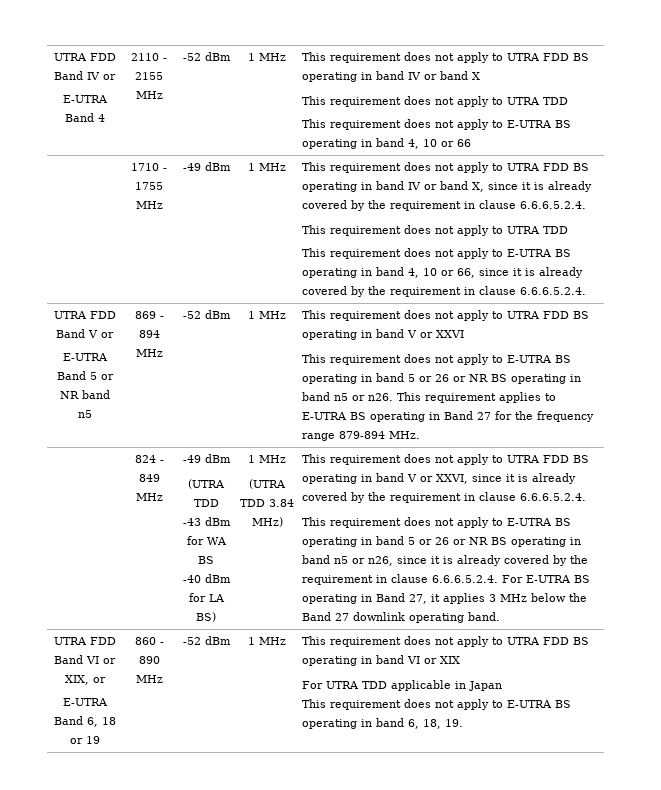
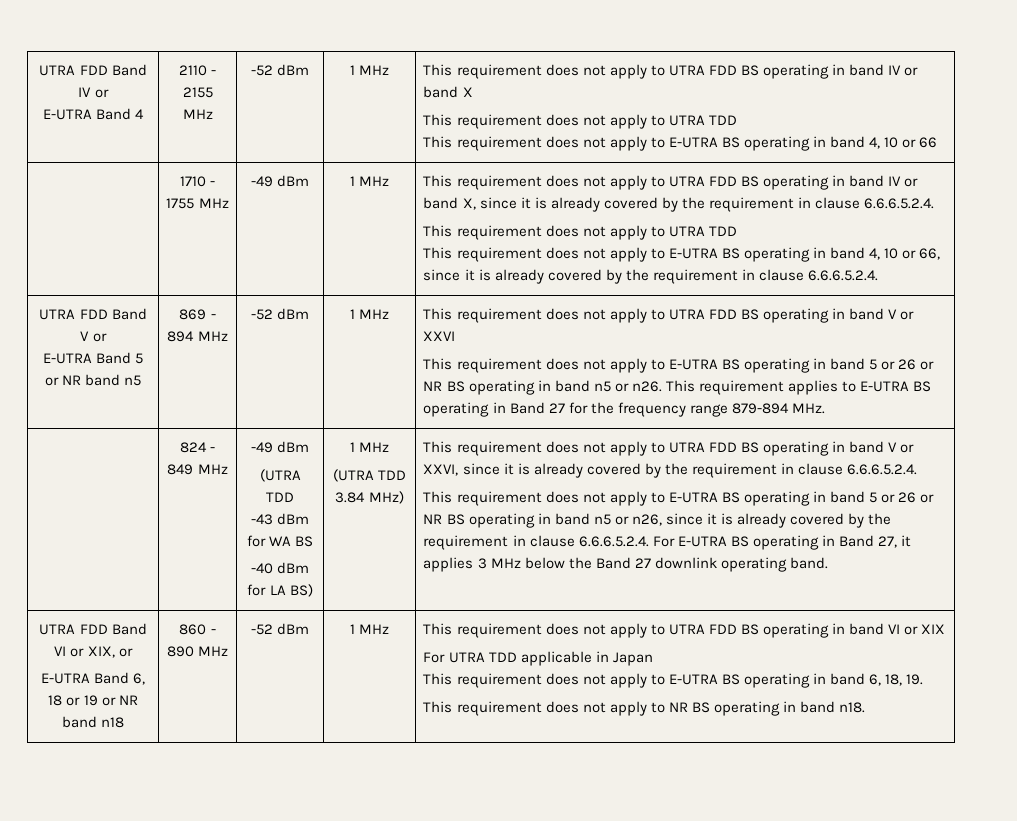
(100, 740) none -> [101,695,138,706] [61,716,125,728] or NR band n18
(464, 723) none -> [423,701,866,716] // This requirement does not apply to NR BS operating in band n18.

